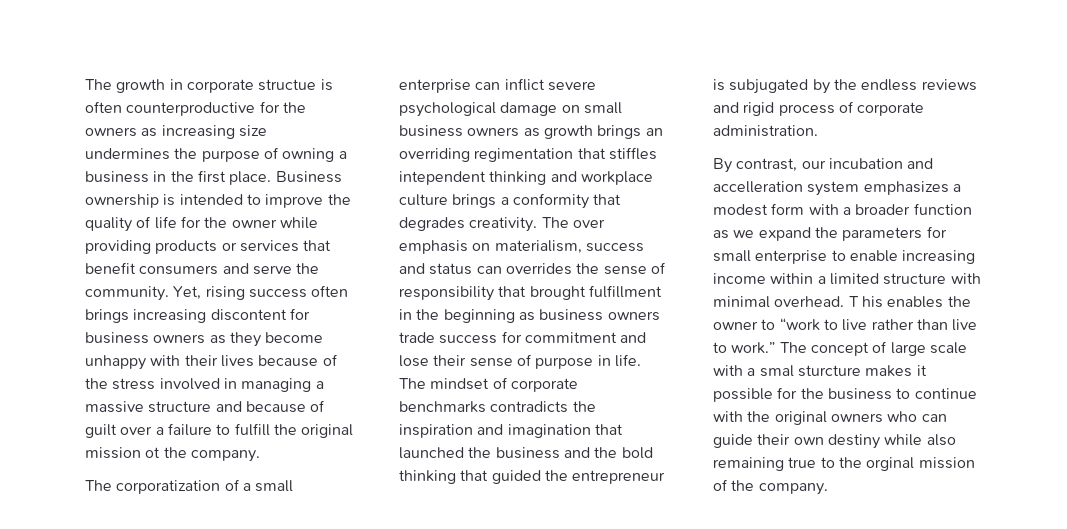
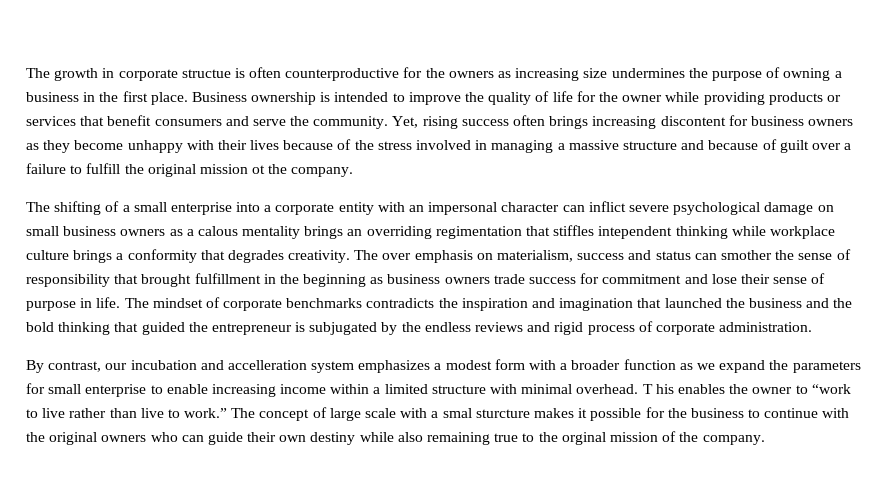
[116,480,221,494] corporatization -> [54,201,102,215] shifting
(471, 86) none -> [236,202,560,215] into a corporate entity with an impersonal character
[543,125,593,139] growth -> [186,226,301,239] a calous mentality
[550,171,577,182] and -> [731,226,766,236] while
[505,263,572,275] overrides -> [720,250,772,260] smother

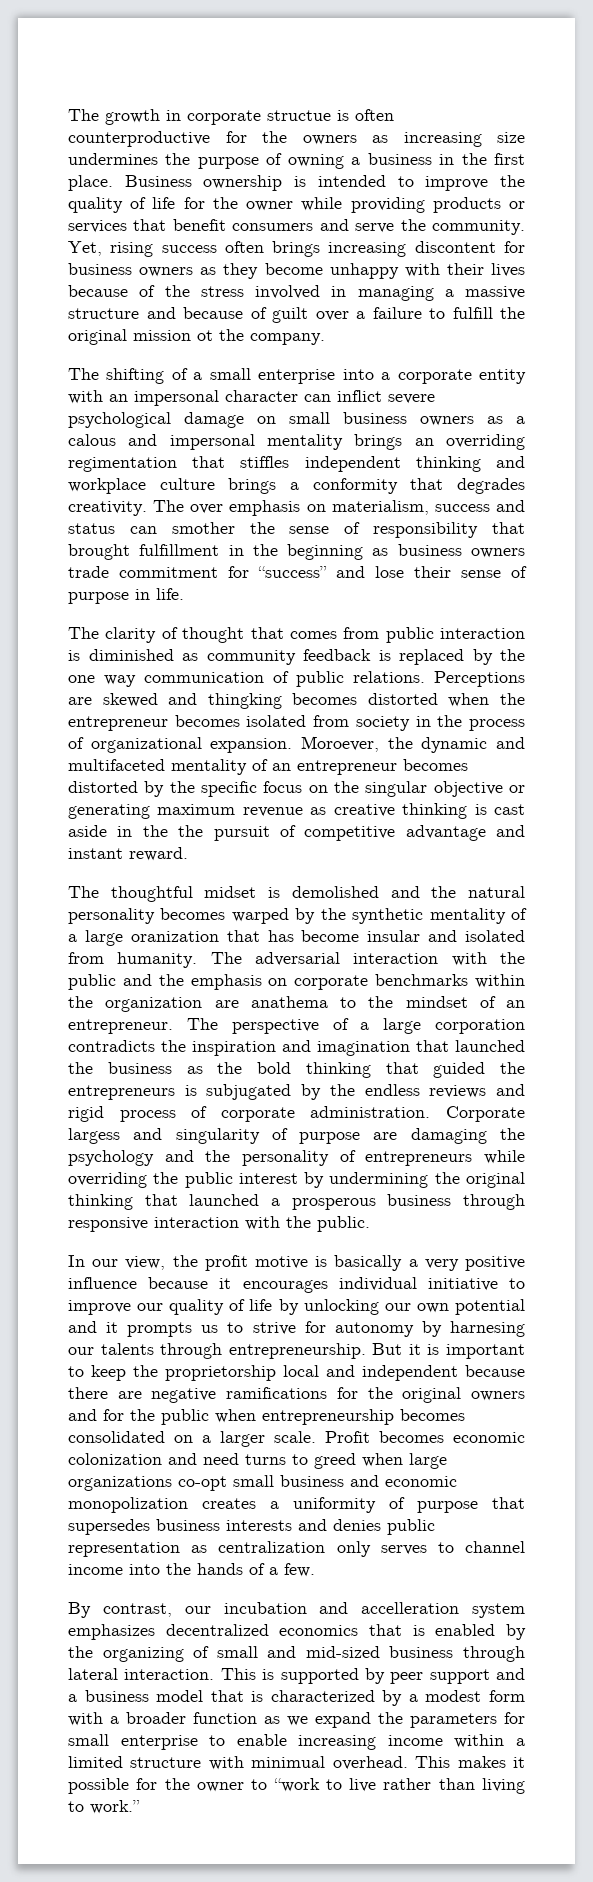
(238, 231) none -> [128,434,255,450] and impersonal
[598,226,766,239] intependent thinking while -> [304,456,525,472] independent thinking and
[529,273,682,284] success for commitment -> [119,566,327,578] commitment for “success”
[124,297,363,311] The mindset of corporate benchmarks -> [68,627,525,643] [68,649,525,665] [68,671,525,687] [68,693,525,709] [68,715,525,731] [68,736,525,753] [68,759,468,775] [68,781,525,797] [68,803,525,819] [68,825,525,841] [68,847,188,861] [68,886,525,902] [68,908,527,924] [68,930,525,946] [68,952,525,968] [68,974,525,990] [68,996,525,1012] [68,1018,525,1034] // The clarity of thought that comes from public interaction is diminished as community feedback is replaced by the one way communication of public relations. Perceptions are skewed and thingking becomes distorted when the entrepreneur becomes isolated from society in the process of organizational expansion. Moroever, the dynamic and multifaceted mentality of an entrepreneur becomes distorted by the specific focus on the singular objective or generating maximum revenue as creative thinking is cast aside in the the pursuit of competitive advantage and instant reward. // The thoughtful midset is demolished and the natural personality becomes warped by the synthetic mentality of a large oranization that has become insular and isolated from humanity. The adversarial interaction with the public and the emphasis on corporate benchmarks within the organization are anathema to the mindset of an entrepreneur. The perspective of a large corporation
[806,298,830,308] and -> [186,1066,203,1074] as
[211,323,292,335] entrepreneur -> [68,1085,175,1100] entrepreneurs
(813, 327) none -> [446,1106,525,1122] [68,1128,525,1144] [68,1150,525,1166] [68,1172,525,1188] [68,1194,525,1210] [68,1216,370,1232] [68,1255,525,1271] [68,1277,525,1293] [68,1299,525,1315] [68,1321,525,1337] [68,1343,525,1359] [68,1365,525,1381] [68,1387,525,1403] [68,1409,465,1425] [68,1431,525,1447] [68,1453,447,1469] [68,1475,457,1491] [68,1497,525,1513] [68,1519,435,1535] [68,1541,526,1557] [68,1563,315,1577] Corporate largess and singularity of purpose are damaging the psychology and the personality of entrepreneurs while overriding the public interest by undermining the original thinking that launched a prosperous business through responsive interaction with the public. // In our view, the profit motive is basically a very positive influence because it encourages individual initiative to improve our quality of life by unlocking our own potential and it prompts us to strive for autonomy by harnesing our talents through entrepreneurship. But it is important to keep the proprietorship local and independent because there are negative ramifications for the original owners and for the public when entrepreneurship becomes consolidated on a larger scale. Profit becomes economic colonization and need turns to greed when large organizations co-opt small business and economic monopolization creates a uniformity of purpose that supersedes business interests and denies public representation as centralization only serves to channel income into the hands of a few.
(431, 366) none -> [165,1624,527,1640] [68,1646,525,1662] [68,1668,525,1684] [68,1690,403,1706] decentralized economics that is enabled by the organizing of small and mid-sized business through lateral interaction. This is supported by peer support and a business model that is characterized by
[521,384,725,394] minimal overhead. T his enables -> [251,1756,525,1770] [68,1778,158,1794] minimual overhead. This makes it possible for
[140,408,164,418] live -> [482,1778,525,1794] living
[231,407,850,421] [26,431,765,445] The concept of large scale with a smal sturcture makes it possible for the business to continue with the original owners who can guide their own destiny while also remaining true to the orginal mission of the company. -> (140, 1807) none

